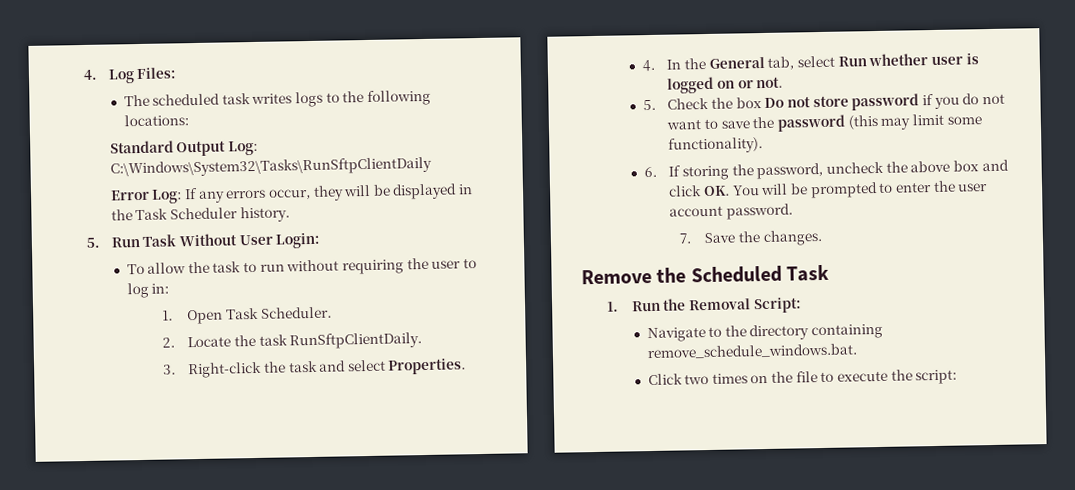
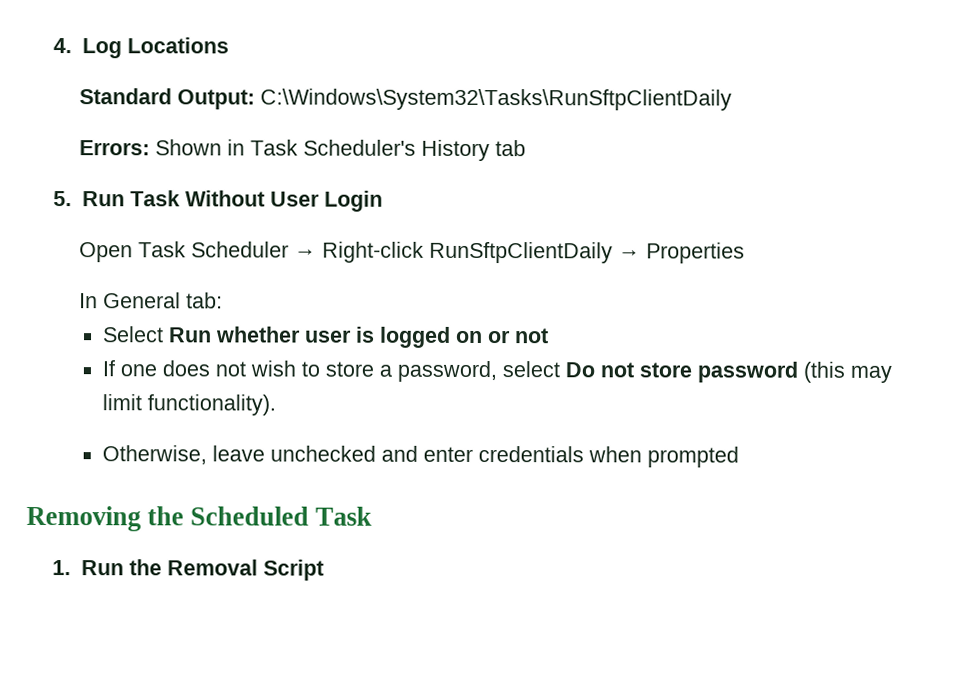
[136,67,178,80] [123,89,432,108] [123,114,189,127] Files: // The scheduled task writes logs to the following locations: -> [126,37,229,54] Locations
[176,140,258,157] Output Log: -> [177,89,256,110] Output:
[109,183,474,204] [110,206,290,223] Error Log: If any errors occur, they will be displayed in the Task Scheduler history. -> [79,139,527,162] Errors: Shown in Task Scheduler's History tab
[275,232,322,249] [126,257,477,275] [126,282,170,299] [162,306,332,325] [162,332,423,350] [163,358,467,379] [641,55,835,72] Login: // To allow the task to run without requiring the user to log in: // 1. Open Task Scheduler. // 2. Locate the task RunSftpClientDaily. // 3. Right-click the task and select Properties. // 4. In the General tab, select -> [323,190,383,212] [79,241,746,264] [79,292,224,309] [103,326,165,343] Login // Open Task Scheduler → Right-click RunSftpClientDaily → Properties // In General tab: // Select
[756,76,784,89] [642,93,1005,111] [666,116,775,130] not. // 5. Check the box Do not store password if you do not want to save the -> [515,328,550,344] [102,360,693,383] not // If one does not wish to store a password, select Do not store
[946,116,982,125] some -> (143, 402) none
[643,159,1009,181] [668,180,989,199] [669,203,794,220] [679,229,823,247] [581,268,652,285] 6. If storing the password, uncheck the above box and click OK. You will be prompted to enter the user account password. // 7. Save the changes. // Remove -> [102,445,740,468] [26,505,141,532] Otherwise, leave unchecked and enter credentials when prompted // Removing
[752,297,802,314] [646,323,884,343] [646,343,857,360] [647,369,958,386] Script: // Navigate to the directory containing remove_schedule_windows.bat. // Click two times on the file to execute the script: -> [262,559,324,581] Script

